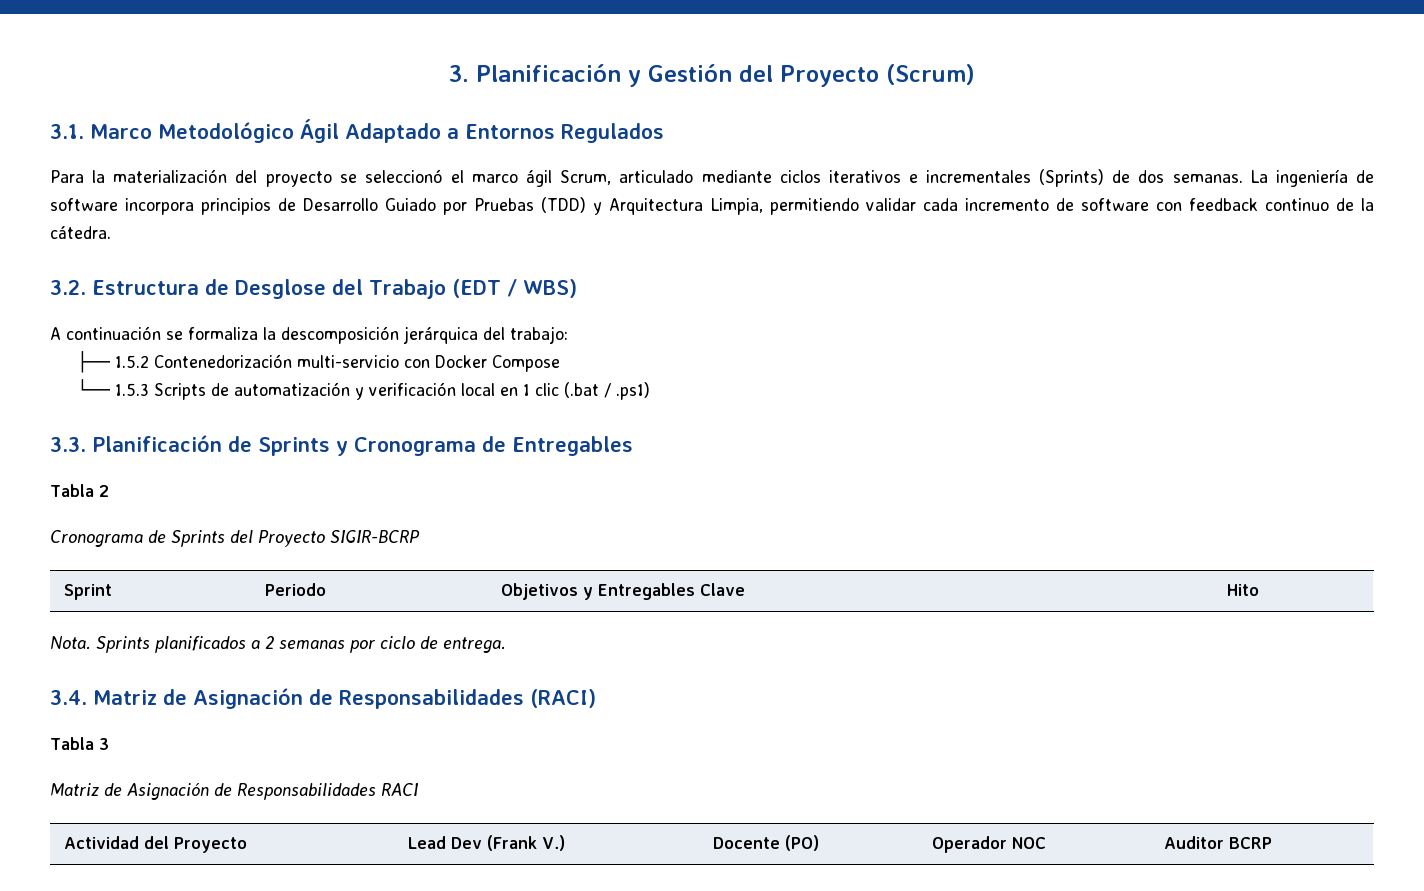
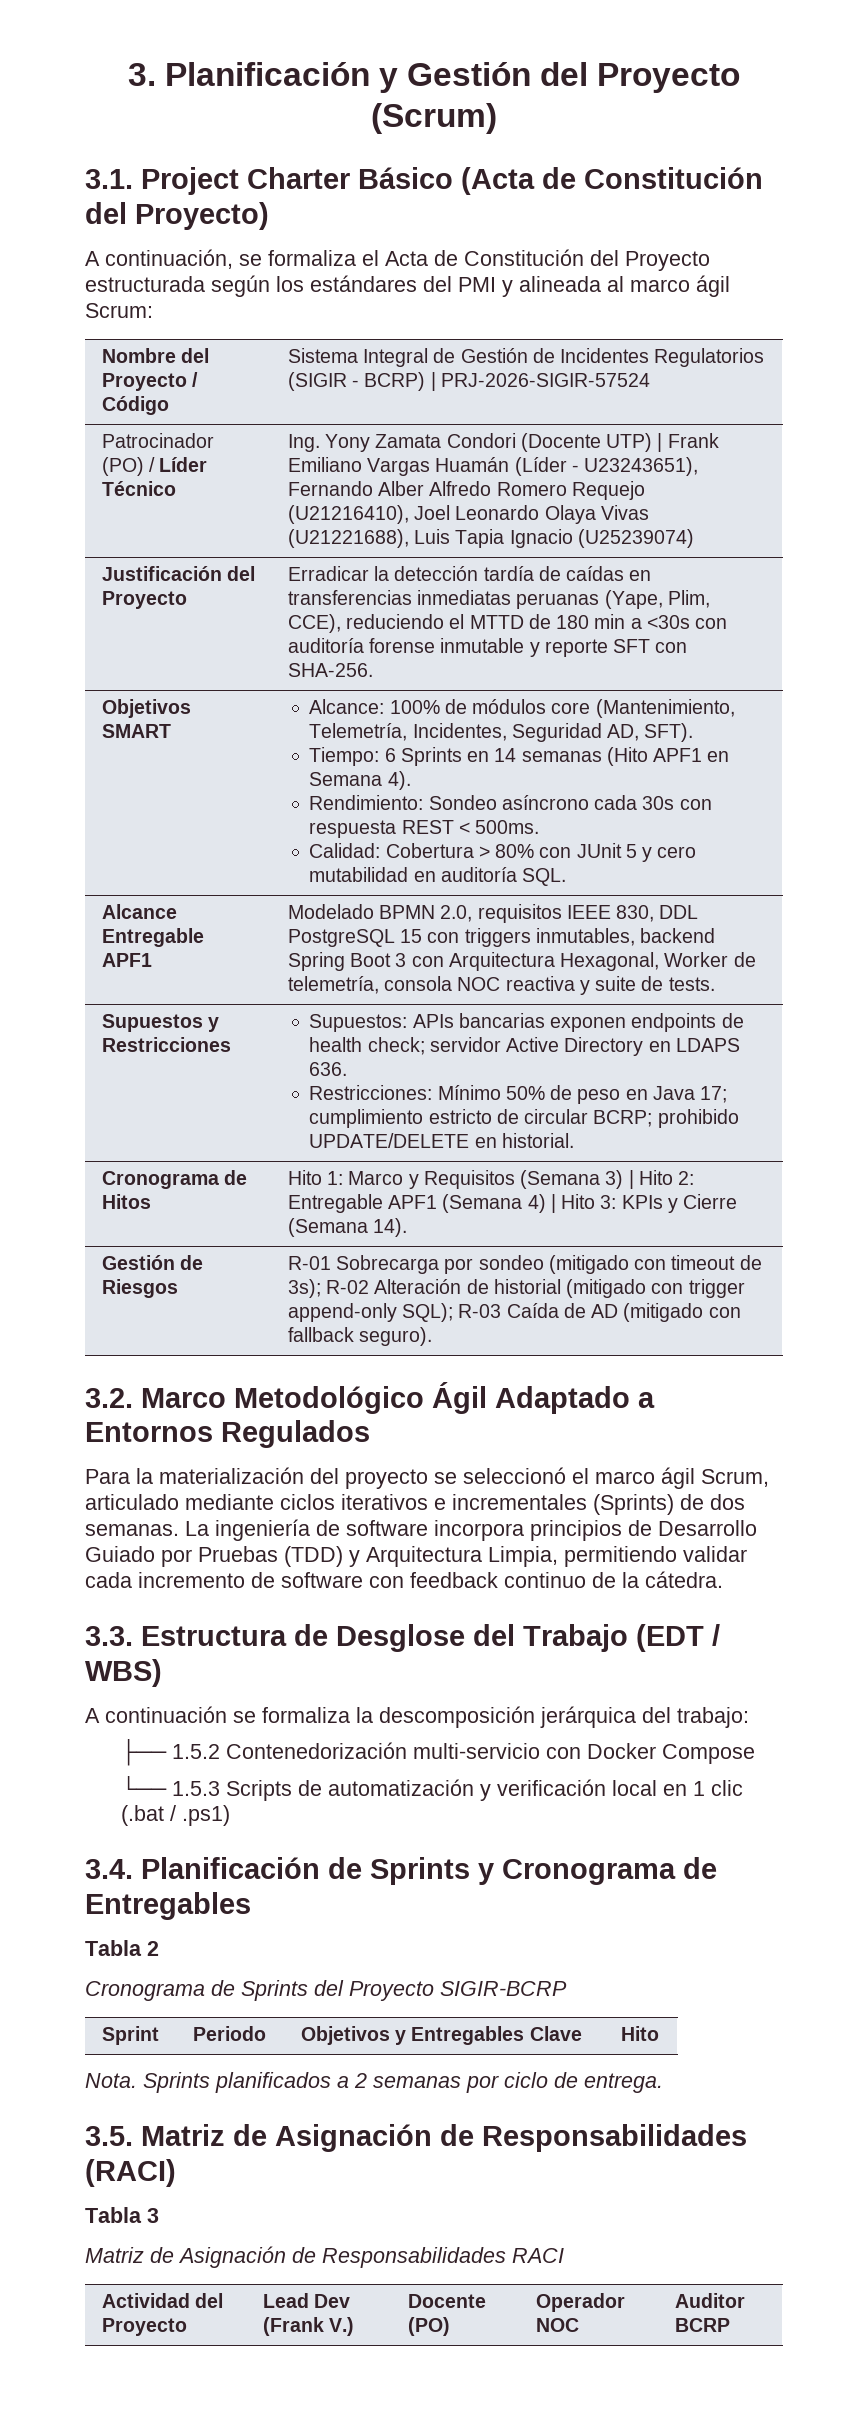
(84, 131) none -> [141,167,763,195] [85,202,269,230] [85,249,710,271] [85,275,730,297] [85,303,153,318] [101,348,210,363] [101,372,199,391] [101,396,169,415] [287,348,765,367] [287,372,650,391] [101,433,214,448] [101,457,208,476] [101,481,176,496] [287,433,719,452] [287,457,699,476] [287,481,645,500] [287,505,649,524] [287,529,694,548] [101,566,256,581] [101,591,187,609] [287,566,652,581] [287,590,710,609] [287,614,728,633] [287,638,688,657] [287,663,373,677] [101,699,191,718] [101,724,171,738] [309,699,735,718] [309,723,694,742] [309,747,730,766] [309,771,411,790] [309,795,712,810] [309,820,540,838] [309,843,697,862] [309,867,567,886] [101,904,177,919] [101,928,204,947] [101,953,152,967] [287,904,699,923] [287,928,716,947] [287,952,756,971] [287,976,715,995] [101,1014,220,1032] [101,1037,231,1052] [309,1013,744,1032] [309,1037,740,1056] [309,1062,348,1076] [309,1085,728,1104] [309,1109,739,1128] [309,1133,574,1148] [101,1170,248,1189] [101,1194,151,1209] [287,1170,695,1189] [287,1194,738,1213] [287,1218,408,1237] [101,1255,204,1270] [101,1279,178,1298] [287,1255,762,1274] [287,1279,745,1298] [287,1303,741,1322] [287,1327,433,1346] [85,1388,133,1408] Project Charter Básico (Acta de Constitución del Proyecto) // A continuación, se formaliza el Acta de Constitución del Proyecto estructurada según los estándares del PMI y alineada al marco ágil Scrum: // Nombre del Proyecto / Código | Sistema Integral de Gestión de Incidentes Regulatorios (SIGIR - BCRP) | PRJ-2026-SIGIR-57524 // Patrocinador (PO) / Líder Técnico | Ing. Yony Zamata Condori (Docente UTP) | Frank Emiliano Vargas Huamán (Líder - U23243651), Fernando Alber Alfredo Romero Requejo (U21216410), Joel Leonardo Olaya Vivas (U21221688), Luis Tapia Ignacio (U25239074) // Justificación del Proyecto | Erradicar la detección tardía de caídas en transferencias inmediatas peruanas (Yape, Plim, CCE), reduciendo el MTTD de 180 min a <30s con auditoría forense inmutable y reporte SFT con SHA-256. // Objetivos SMART | Alcance: 100% de módulos core (Mantenimiento, Telemetría, Incidentes, Seguridad AD, SFT). // Tiempo: 6 Sprints en 14 semanas (Hito APF1 en Semana 4). // Rendimiento: Sondeo asíncrono cada 30s con respuesta REST < 500ms. // Calidad: Cobertura > 80% con JUnit 5 y cero mutabilidad en auditoría SQL. // Alcance Entregable APF1 | Modelado BPMN 2.0, requisitos IEEE 830, DDL PostgreSQL 15 con triggers inmutables, backend Spring Boot 3 con Arquitectura Hexagonal, Worker de telemetría, consola NOC reactiva y suite de tests. // Supuestos y Restricciones | Supuestos: APIs bancarias exponen endpoints de health check; servidor Active Directory en LDAPS 636. // Restricciones: Mínimo 50% de peso en Java 17; cumplimiento estricto de circular BCRP; prohibido UPDATE/DELETE en historial. // Cronograma de Hitos | Hito 1: Marco y Requisitos (Semana 3) | Hito 2: Entregable APF1 (Semana 4) | Hito 3: KPIs y Cierre (Semana 14). // Gestión de Riesgos | R-01 Sobrecarga por sondeo (mitigado con timeout de 3s); R-02 Alteración de historial (mitigado con trigger append-only SQL); R-03 Caída de AD (mitigado con fallback seguro). // 3.2.
[50,280,86,295] 3.2. -> [85,1626,133,1646] 3.3.
[50,437,86,452] 3.3. -> [85,1859,133,1879] 3.4.
[50,690,87,705] 3.4. -> [85,2126,133,2146] 3.5.

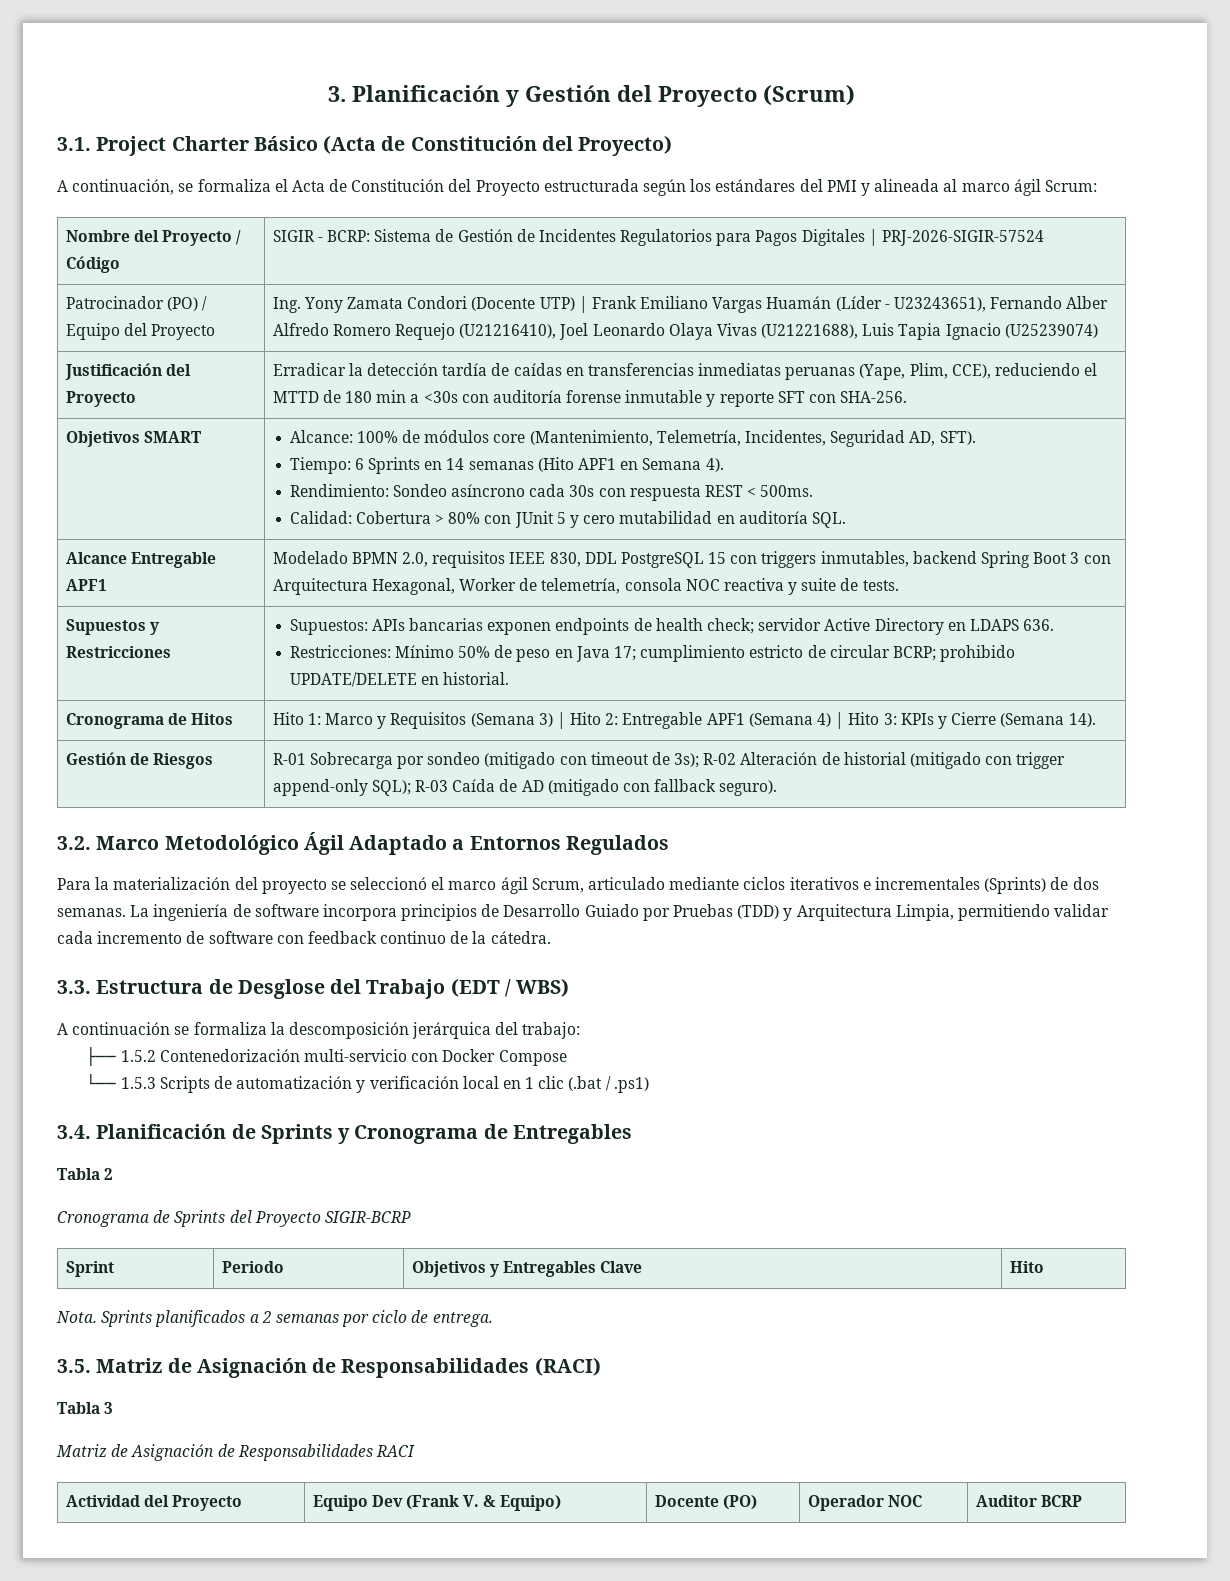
[287,348,429,367] Sistema Integral -> [272,229,432,242] SIGIR - BCRP: Sistema
[287,372,426,391] (SIGIR - BCRP) -> [716,229,865,246] para Pagos Digitales
[159,457,208,472] [101,481,176,496] Líder Técnico -> [65,323,216,340] Equipo del Proyecto
[262,2293,309,2308] Lead -> [312,1495,368,1511] Equipo
[329,2317,355,2336] V.) -> [463,1495,561,1511] V. & Equipo)

